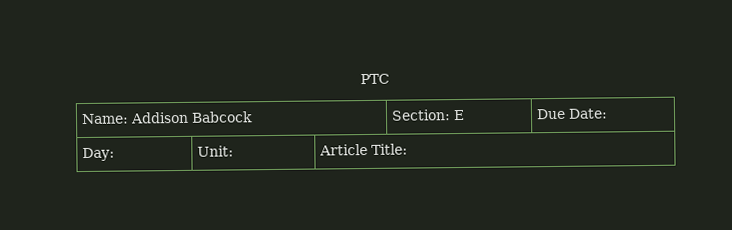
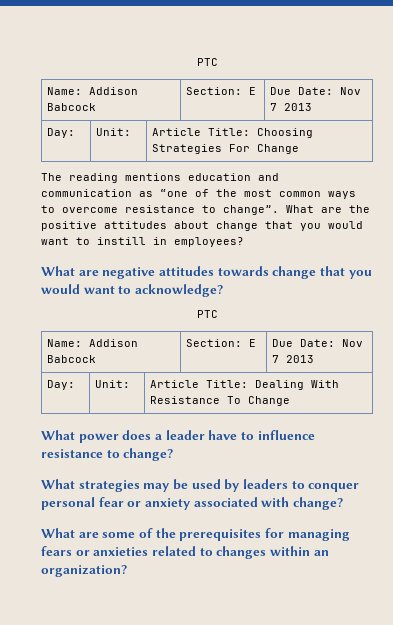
[360,73,390,85] [81,111,254,125] [391,109,466,121] [536,108,609,120] [82,147,116,162] [197,145,235,157] [319,143,409,156] PTC // Name: Addison Babcock | Section: E | Due Date: // Day: | Unit: | Article Title: -> [196,58,218,66] [47,87,139,95] [47,103,97,111] [186,87,257,95] [270,87,362,95] [270,103,313,111] [47,128,76,138] [96,128,132,136] [152,128,314,138] [152,144,300,154] [41,173,279,183] [41,189,356,199] [41,205,370,215] [41,221,363,231] [41,237,244,247] [41,266,372,279] [41,284,223,297] [196,310,218,318] [47,339,139,347] [47,355,97,363] [186,339,257,347] [272,339,364,347] [272,355,315,363] [47,380,76,390] [95,380,131,388] [150,380,340,390] [150,396,291,406] [41,430,315,443] [41,448,174,461] [41,479,360,492] [41,497,343,510] [41,528,350,541] [41,546,329,559] [41,565,127,577] PTC // Name: Addison Babcock | Section: E | Due Date: Nov 7 2013 // Day: | Unit: | Article Title: Choosing Strategies For Change // The reading mentions education and communication as “one of the most common ways to overcome resistance to change”. What are the positive attitudes about change that you would want to instill in employees? // What are negative attitudes towards change that you would want to acknowledge? // PTC // Name: Addison Babcock | Section: E | Due Date: Nov 7 2013 // Day: | Unit: | Article Title: Dealing With Resistance To Change // What power does a leader have to influence resistance to change? // What strategies may be used by leaders to conquer personal fear or anxiety associated with change? // What are some of the prerequisites for managing fears or anxieties related to changes within an organization?

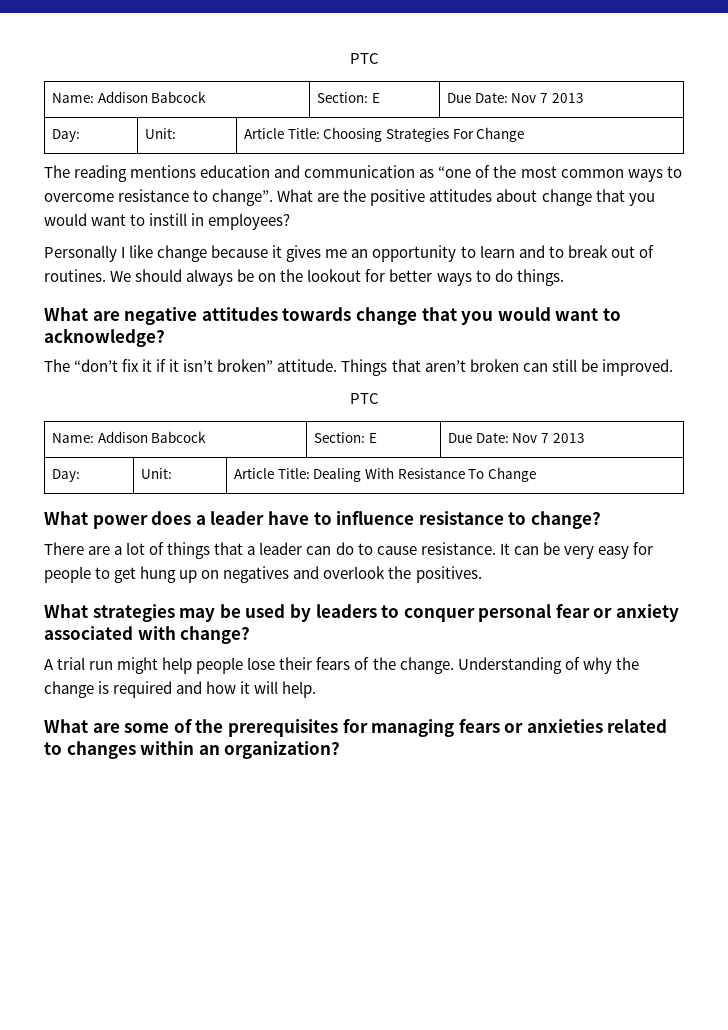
(244, 242) none -> [44,245,654,262] [44,269,564,286] // Personally I like change because it gives me an opportunity to learn and to break out of routines. We should always be on the lookout for better ways to do things.
(223, 290) none -> [44,359,673,376] // The “don’t fix it if it isn’t broken” attitude. Things that aren’t broken can still be improved.
(174, 454) none -> [44,542,653,559] [44,566,482,583] // There are a lot of things that a leader can do to cause resistance. It can be very easy for people to get hung up on negatives and overlook the positives.
(343, 503) none -> [44,657,639,674] [44,681,317,698] // A trial run might help people lose their fears of the change. Understanding of why the change is required and how it will help.

